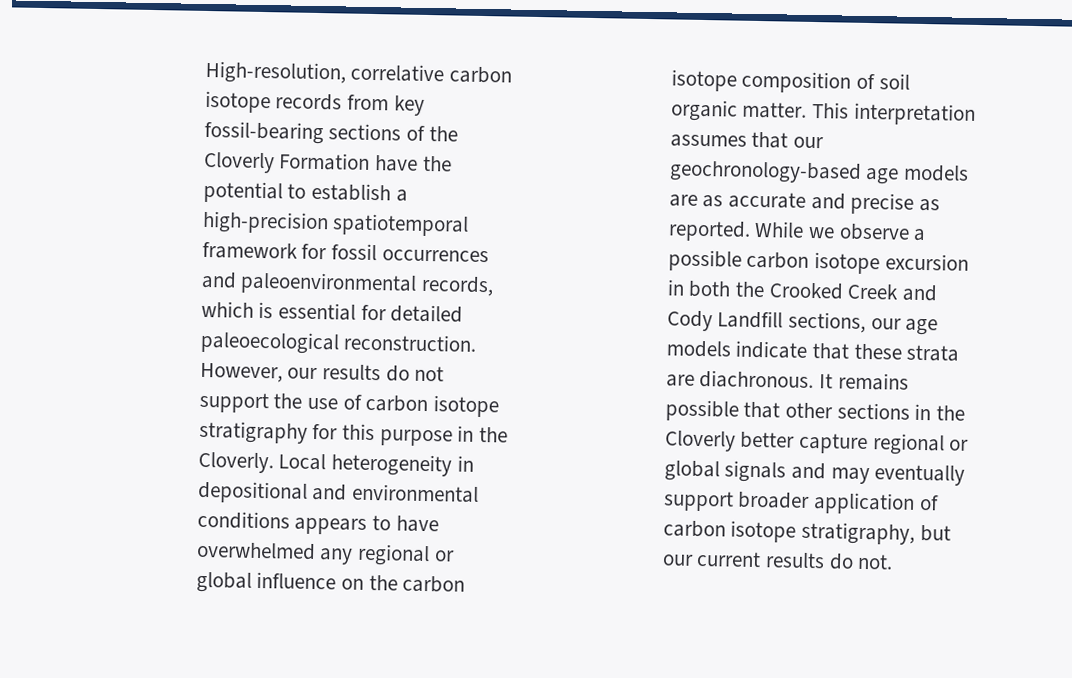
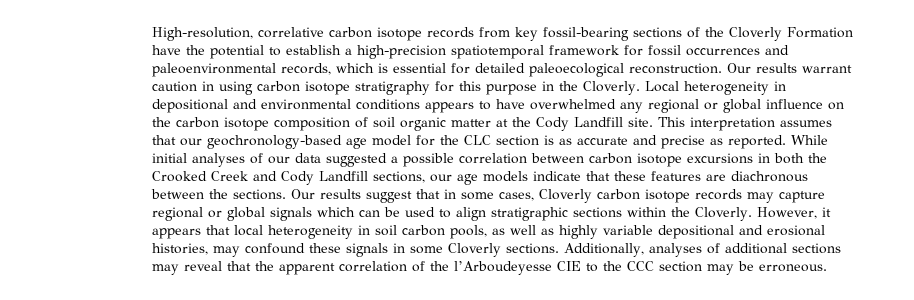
[199,362,445,383] [198,391,362,414] However, our results do not support the use of -> [726,63,852,73] [151,81,253,95] Our results warrant caution in using
[742,101,808,119] matter. -> [450,117,653,131] matter at the Cody Landfill site.
[902,164,969,182] [668,194,698,207] models are -> [371,135,554,146] model for the CLC section is
[807,223,927,242] [667,249,969,275] we observe a possible carbon isotope excursion -> [151,153,753,167] initial analyses of our data suggested a possible correlation between carbon isotope excursions
[906,344,960,362] [665,369,909,391] [664,399,965,422] [664,430,796,452] strata are diachronous. It remains possible that other sections in the Cloverly better -> [650,171,808,182] [150,189,774,203] features are diachronous between the sections. Our results suggest that in some cases, Cloverly carbon isotope records may
[790,462,966,486] [662,490,939,515] [662,520,951,545] [661,550,894,570] and may eventually support broader application of carbon isotope stratigraphy, but our current results do not. -> [316,207,831,221] [151,225,825,239] [151,243,841,257] [151,261,827,275] which can be used to align stratigraphic sections within the Cloverly. However, it appears that local heterogeneity in soil carbon pools, as well as highly variable depositional and erosional histories, may confound these signals in some Cloverly sections. Additionally, analyses of additional sections may reveal that the apparent correlation of the l’Arboudeyesse CIE to the CCC section may be erroneous.

